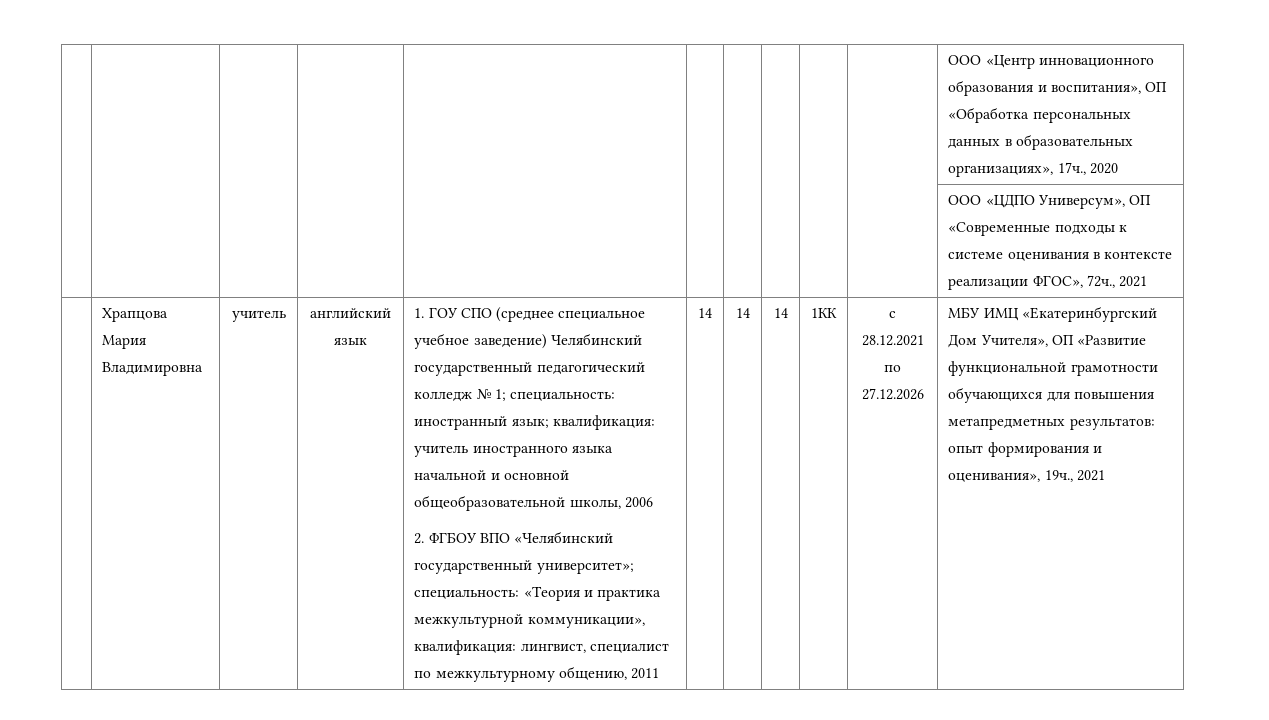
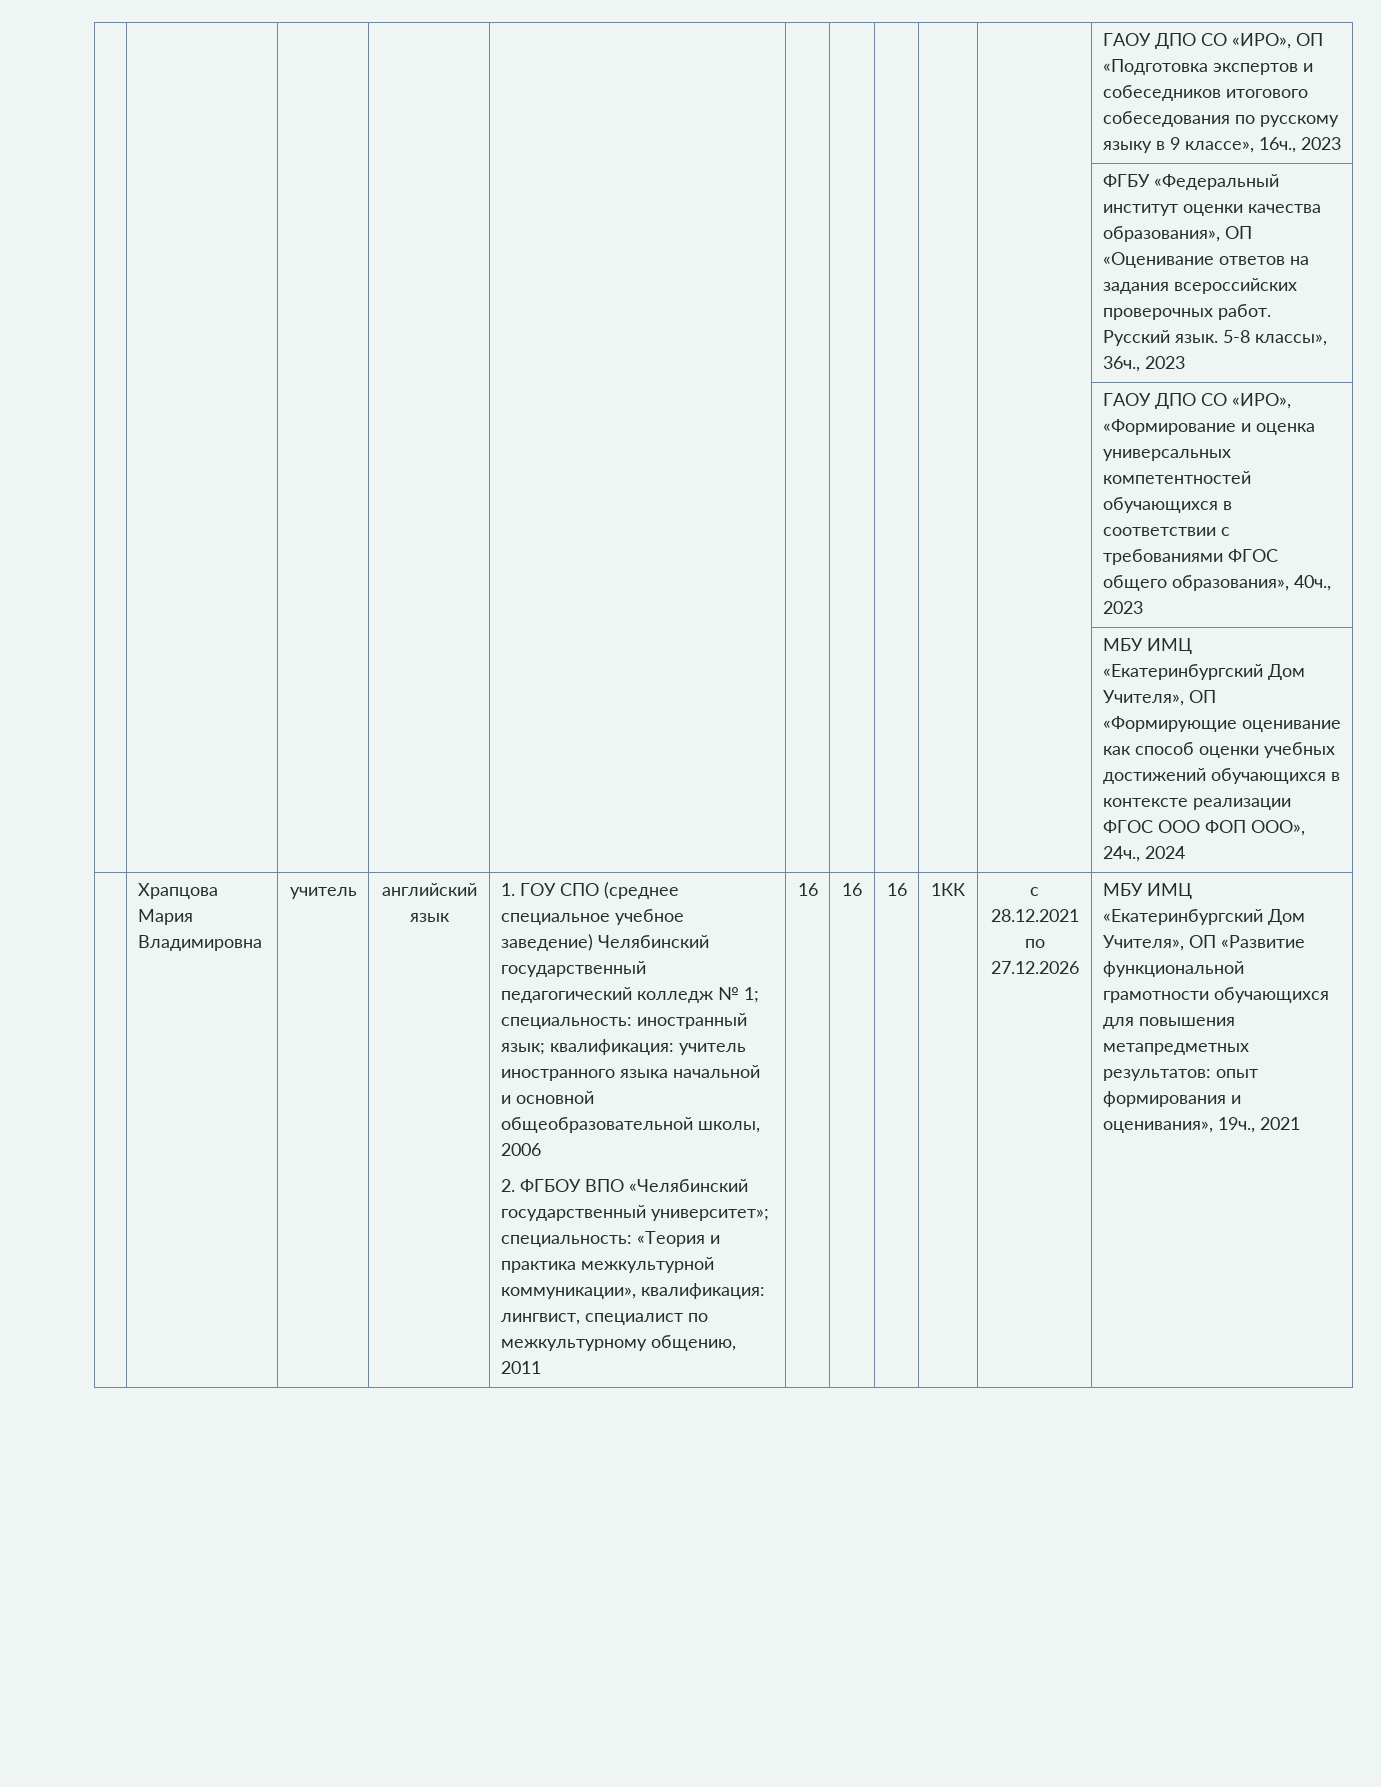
[948,55,1154,69] [948,80,1167,96] [948,107,1131,123] [948,134,1133,150] [948,162,1118,177] [948,194,1151,209] [948,222,1127,236] [948,251,1172,262] [948,275,1147,290] | | | | | | | | | | ООО «Центр инновационного образования и воспитания», ОП «Обработка персональных данных в образовательных организациях», 17ч., 2020 // | | | | | | | | | | ООО «ЦДПО Универсум», ОП «Современные подходы к системе оценивания в контексте реализации ФГОС», 72ч., 2021 -> [1102,33,1323,49] [1102,59,1313,75] [1102,85,1308,101] [1102,111,1339,127] [1102,137,1341,153] [1102,174,1279,190] [1102,204,1321,216] [1102,226,1252,242] [1102,252,1309,268] [1102,278,1297,294] [1102,304,1271,320] [1102,330,1327,346] [1102,356,1185,372] [1102,393,1291,409] [1102,419,1315,435] [1102,449,1231,461] [1102,471,1251,484] [1102,497,1232,513] [1102,527,1230,536] [1102,549,1278,565] [1102,575,1331,591] [1102,601,1143,614] [1102,638,1192,654] [1102,664,1305,680] [1102,690,1216,706] [1102,716,1341,732] [1102,742,1335,758] [1102,768,1340,784] [1102,798,1291,810] [1102,820,1305,836] [1102,846,1185,862] | | | | | | | | | | ГАОУ ДПО СО «ИРО», ОП «Подготовка экспертов и собеседников итогового собеседования по русскому языку в 9 классе», 16ч., 2023 // | | | | | | | | | | ФГБУ «Федеральный институт оценки качества образования», ОП «Оценивание ответов на задания всероссийских проверочных работ. Русский язык. 5-8 классы», 36ч., 2023 // | | | | | | | | | | ГАОУ ДПО СО «ИРО», «Формирование и оценка универсальных компетентностей обучающихся в соответствии с требованиями ФГОС общего образования», 40ч., 2023 // | | | | | | | | | | МБУ ИМЦ «Екатеринбургский Дом Учителя», ОП «Формирующие оценивание как способ оценки учебных достижений обучающихся в контексте реализации ФГОС ООО ФОП ООО», 24ч., 2024
[698,308,712,318] [735,308,750,318] [773,308,788,318] 14 | 14 | 14 -> [797,883,818,896] [842,883,862,896] [886,883,907,896] 16 | 16 | 16

